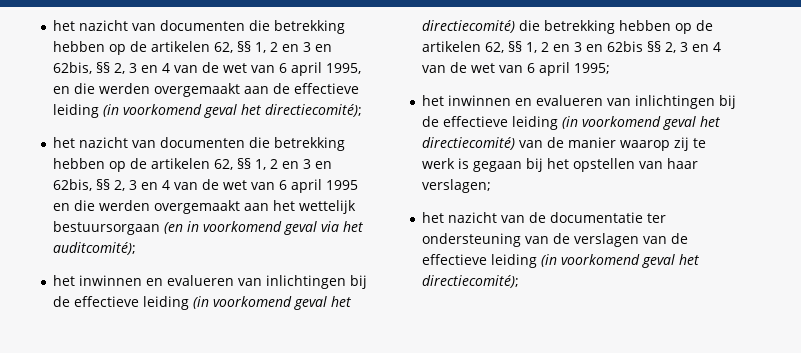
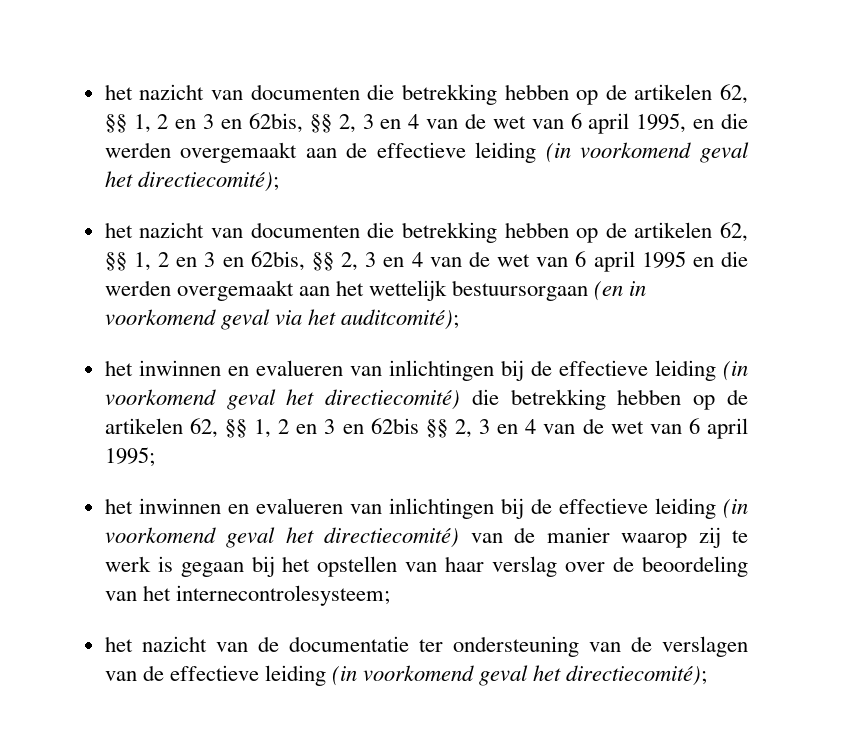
[421,179,491,193] verslagen; -> [492,556,748,577] [104,585,390,606] verslag over de beoordeling van het internecontrolesysteem;

